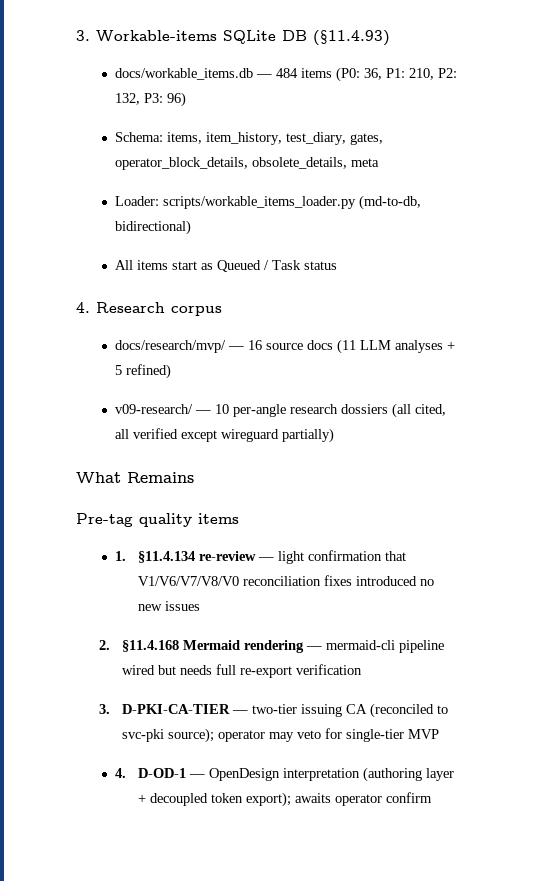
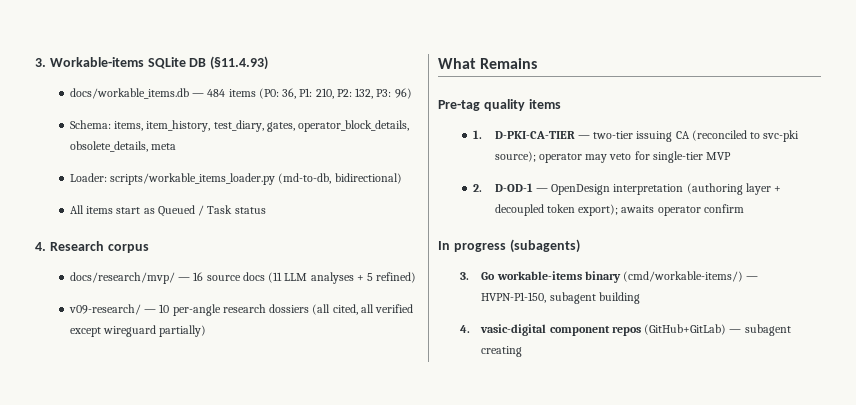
[137,550,406,564] [137,575,434,586] [137,601,200,611] [98,640,444,653] [121,664,362,678] [98,704,110,714] §11.4.134 re-review — light confirmation that V1/V6/V7/V8/V0 reconciliation fixes introduced no new issues // 2. §11.4.168 Mermaid rendering — mermaid-cli pipeline wired but needs full re-export verification // 3. -> (482, 134) none
[114,768,126,778] 4. -> [472,184,482,192] 2.
(432, 797) none -> [438,239,580,253] [459,271,759,283] [481,292,640,304] [459,324,791,336] [481,346,523,357] // In progress (subagents) // 3. Go workable-items binary (cmd/workable-items/) — HVPN-P1-150, subagent building // 4. vasic-digital component repos (GitHub+GitLab) — subagent creating

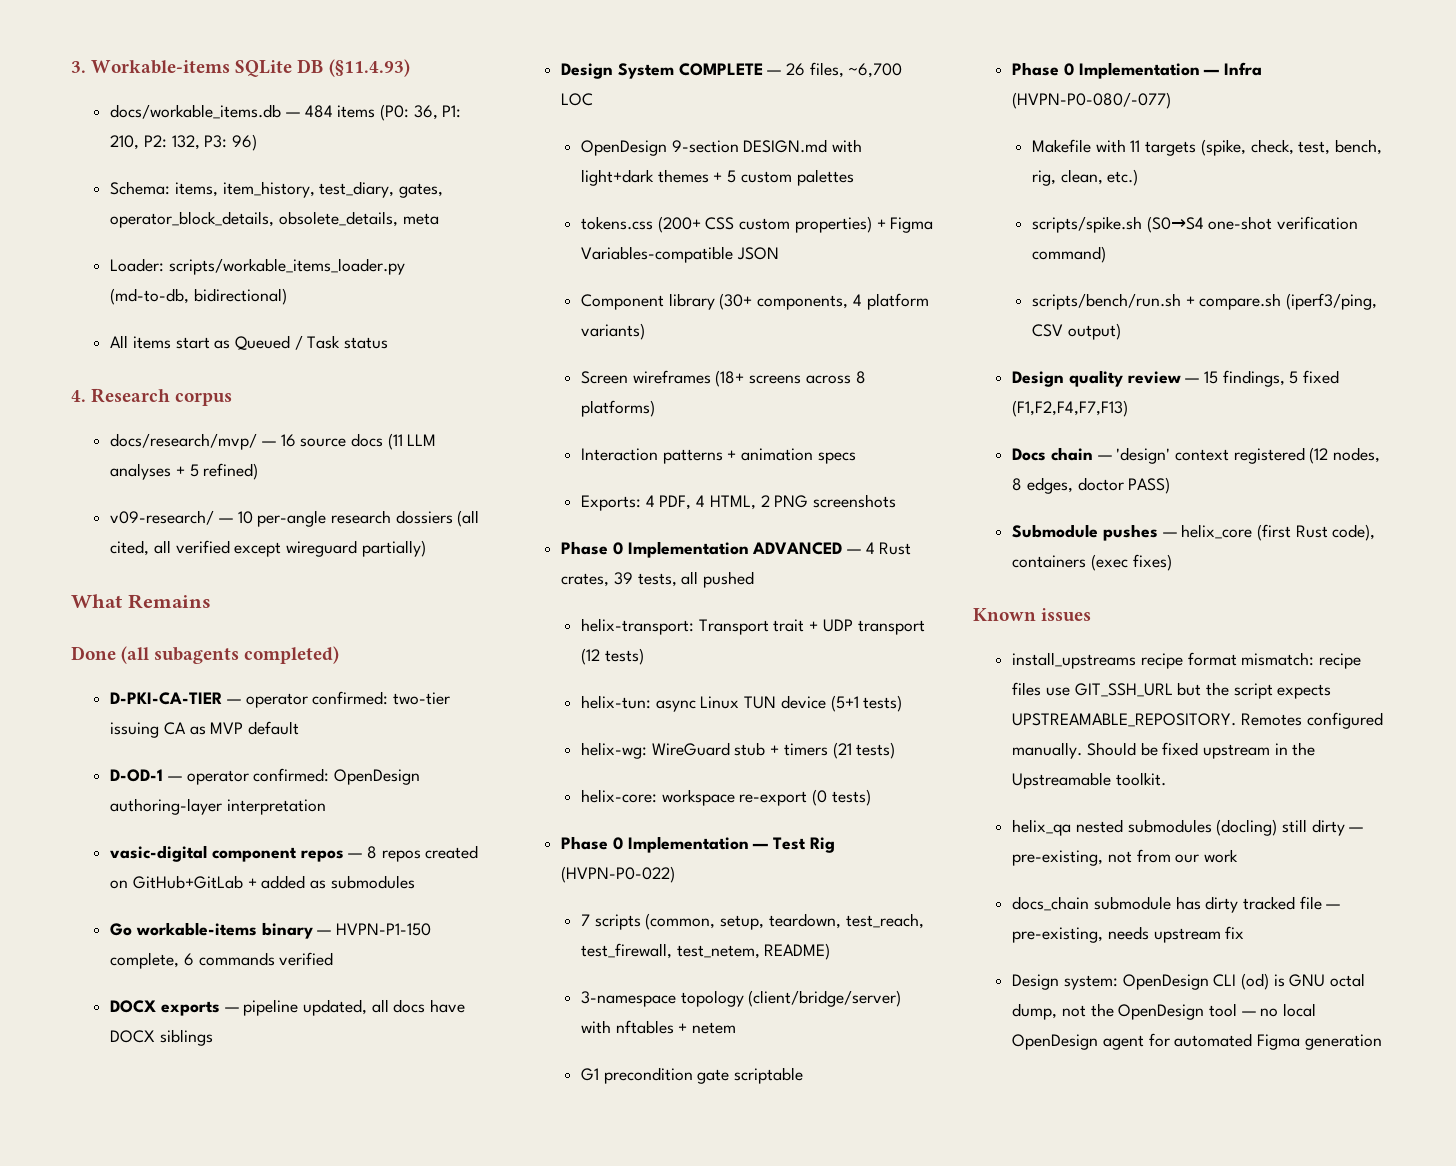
[438,99,561,111] [472,130,800,142] [494,151,703,163] Pre-tag quality items // 1. D-PKI-CA-TIER — two-tier issuing CA (reconciled to svc-pki source); operator may veto for single-tier -> [71,646,340,664] [110,691,450,708] [110,722,206,738] Done (all subagents completed) // D-PKI-CA-TIER — operator confirmed: two-tier issuing CA as
[472,184,482,192] // 2. -> [247,721,299,735] default //
[551,183,782,195] [494,204,744,216] [438,239,580,253] [459,271,759,283] [481,292,640,304] [459,324,791,336] [481,346,523,357] OpenDesign interpretation (authoring layer + decoupled token export); awaits operator confirm // In progress (subagents) // 3. Go workable-items binary (cmd/workable-items/) — HVPN-P1-150, subagent building // 4. vasic-digital component repos (GitHub+GitLab) — subagent creating -> [186,768,420,785] [110,798,326,815] [110,845,479,862] [110,875,415,889] [110,922,431,939] [110,952,334,969] [110,999,466,1016] [110,1029,213,1046] [561,62,903,79] [561,93,594,106] [580,139,863,156] [580,169,854,186] [580,216,934,233] [580,246,779,263] [580,293,929,310] [580,323,645,340] [580,370,866,387] [580,400,655,417] [580,448,856,464] [580,494,896,511] [561,541,912,558] [561,571,754,588] [580,618,925,635] [580,648,644,665] [580,695,903,712] [580,742,896,759] [580,789,871,806] [561,836,835,853] [561,866,676,883] [580,913,924,930] [580,943,831,960] [580,990,902,1007] [580,1020,737,1034] [580,1067,804,1084] [1012,62,1262,79] [1012,92,1172,109] [1031,139,1382,156] [1031,169,1139,186] [1031,216,1359,233] [1031,246,1106,263] [1031,293,1378,310] [1031,323,1121,340] [1012,370,1340,387] [1012,400,1129,417] [1012,447,1381,464] [1012,477,1171,494] [1012,524,1376,541] [1012,554,1172,571] [973,608,1092,622] [1012,652,1361,669] [1012,682,1332,699] [1012,712,1383,729] [1012,742,1316,759] [1012,772,1166,789] [1012,819,1364,836] [1012,849,1238,866] [1012,896,1341,913] [1012,926,1245,943] [1012,973,1366,990] [1012,1003,1317,1020] [1012,1033,1382,1050] operator confirmed: OpenDesign authoring-layer interpretation // vasic-digital component repos — 8 repos created on GitHub+GitLab + added as submodules // Go workable-items binary — HVPN-P1-150 complete, 6 commands verified // DOCX exports — pipeline updated, all docs have DOCX siblings // Design System COMPLETE — 26 files, ~6,700 LOC // OpenDesign 9-section DESIGN.md with light+dark themes + 5 custom palettes // tokens.css (200+ CSS custom properties) + Figma Variables-compatible JSON // Component library (30+ components, 4 platform variants) // Screen wireframes (18+ screens across 8 platforms) // Interaction patterns + animation specs // Exports: 4 PDF, 4 HTML, 2 PNG screenshots // Phase 0 Implementation ADVANCED — 4 Rust crates, 39 tests, all pushed // helix-transport: Transport trait + UDP transport (12 tests) // helix-tun: async Linux TUN device (5+1 tests) // helix-wg: WireGuard stub + timers (21 tests) // helix-core: workspace re-export (0 tests) // Phase 0 Implementation — Test Rig (HVPN-P0-022) // 7 scripts (common, setup, teardown, test_reach, test_firewall, test_netem, README) // 3-namespace topology (client/bridge/server) with nftables + netem // G1 precondition gate scriptable // Phase 0 Implementation — Infra (HVPN-P0-080/-077) // Makefile with 11 targets (spike, check, test, bench, rig, clean, etc.) // scripts/spike.sh (S0→S4 one-shot verification command) // scripts/bench/run.sh + compare.sh (iperf3/ping, CSV output) // Design quality review — 15 findings, 5 fixed (F1,F2,F4,F7,F13) // Docs chain — 'design' context registered (12 nodes, 8 edges, doctor PASS) // Submodule pushes — helix_core (first Rust code), containers (exec fixes) // Known issues // install_upstreams recipe format mismatch: recipe files use GIT_SSH_URL but the script expects UPSTREAMABLE_REPOSITORY. Remotes configured manually. Should be fixed upstream in the Upstreamable toolkit. // helix_qa nested submodules (docling) still dirty — pre-existing, not from our work // docs_chain submodule has dirty tracked file — pre-existing, needs upstream fix // Design system: OpenDesign CLI (od) is GNU octal dump, not the OpenDesign tool — no local OpenDesign agent for automated Figma generation

